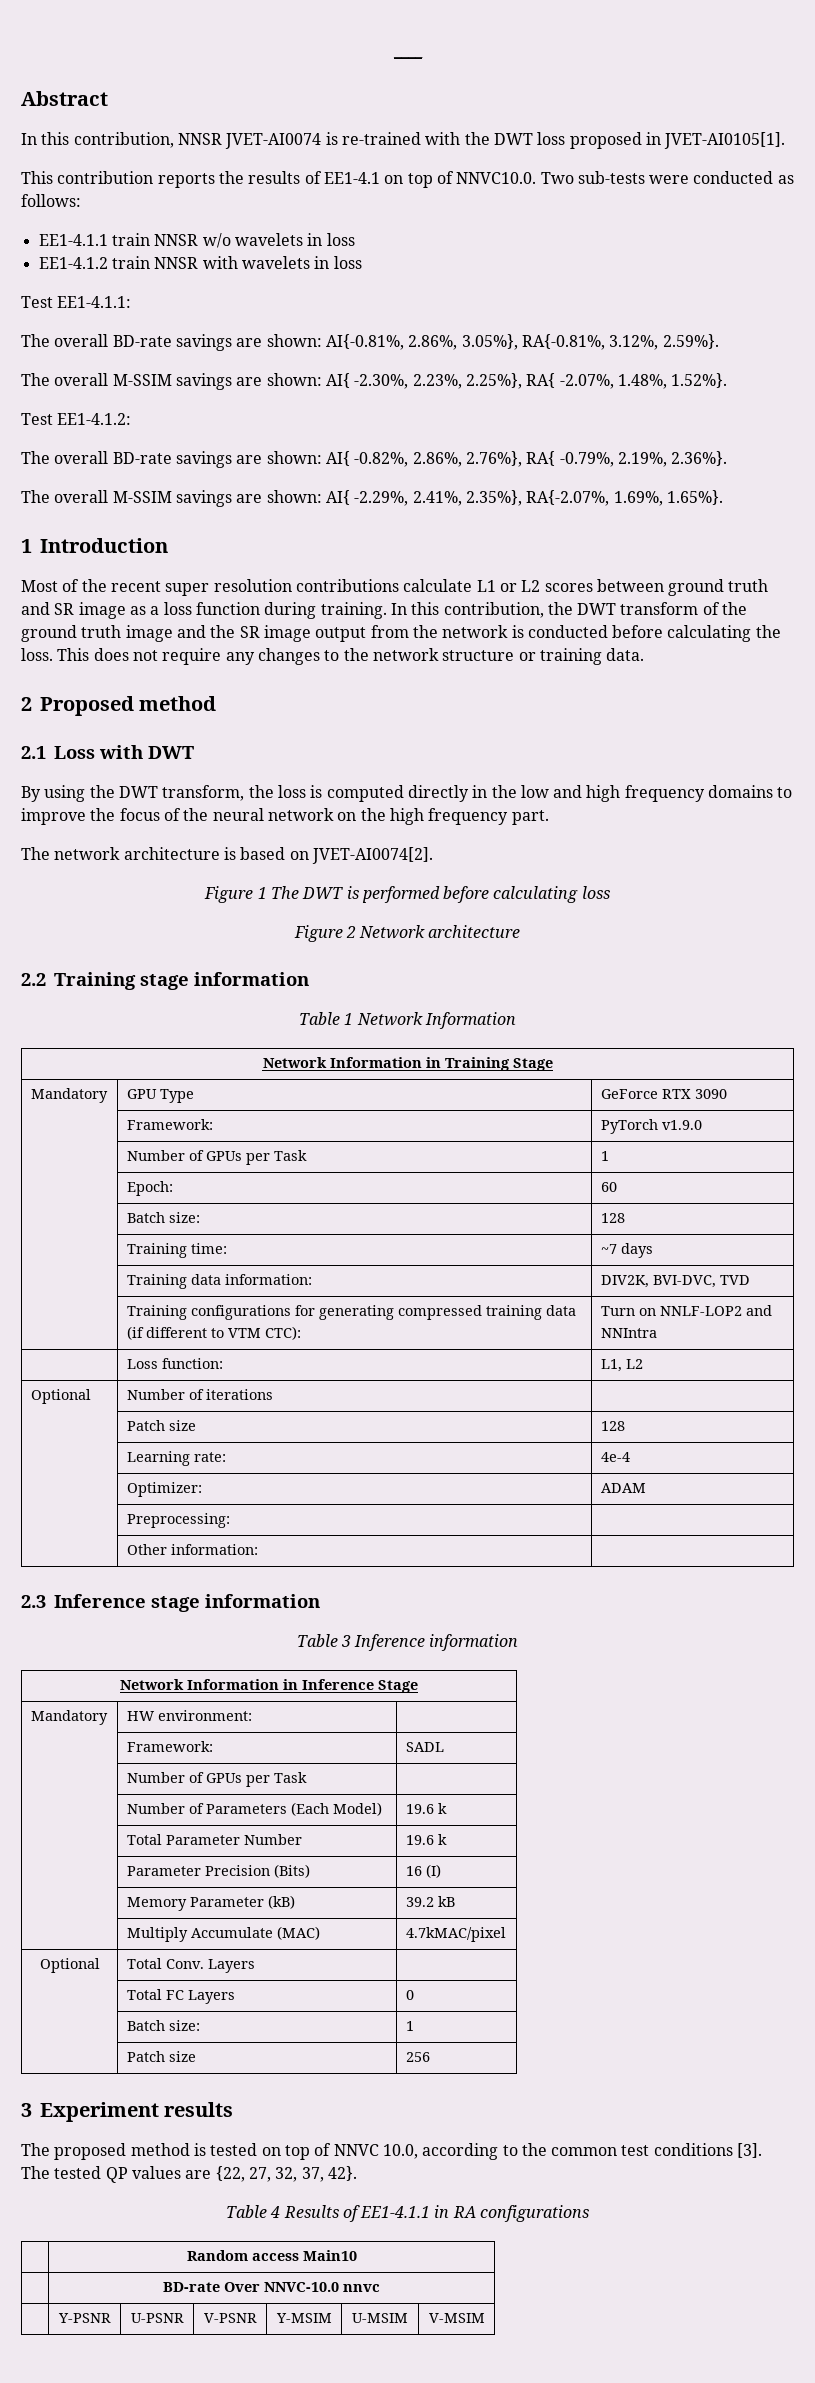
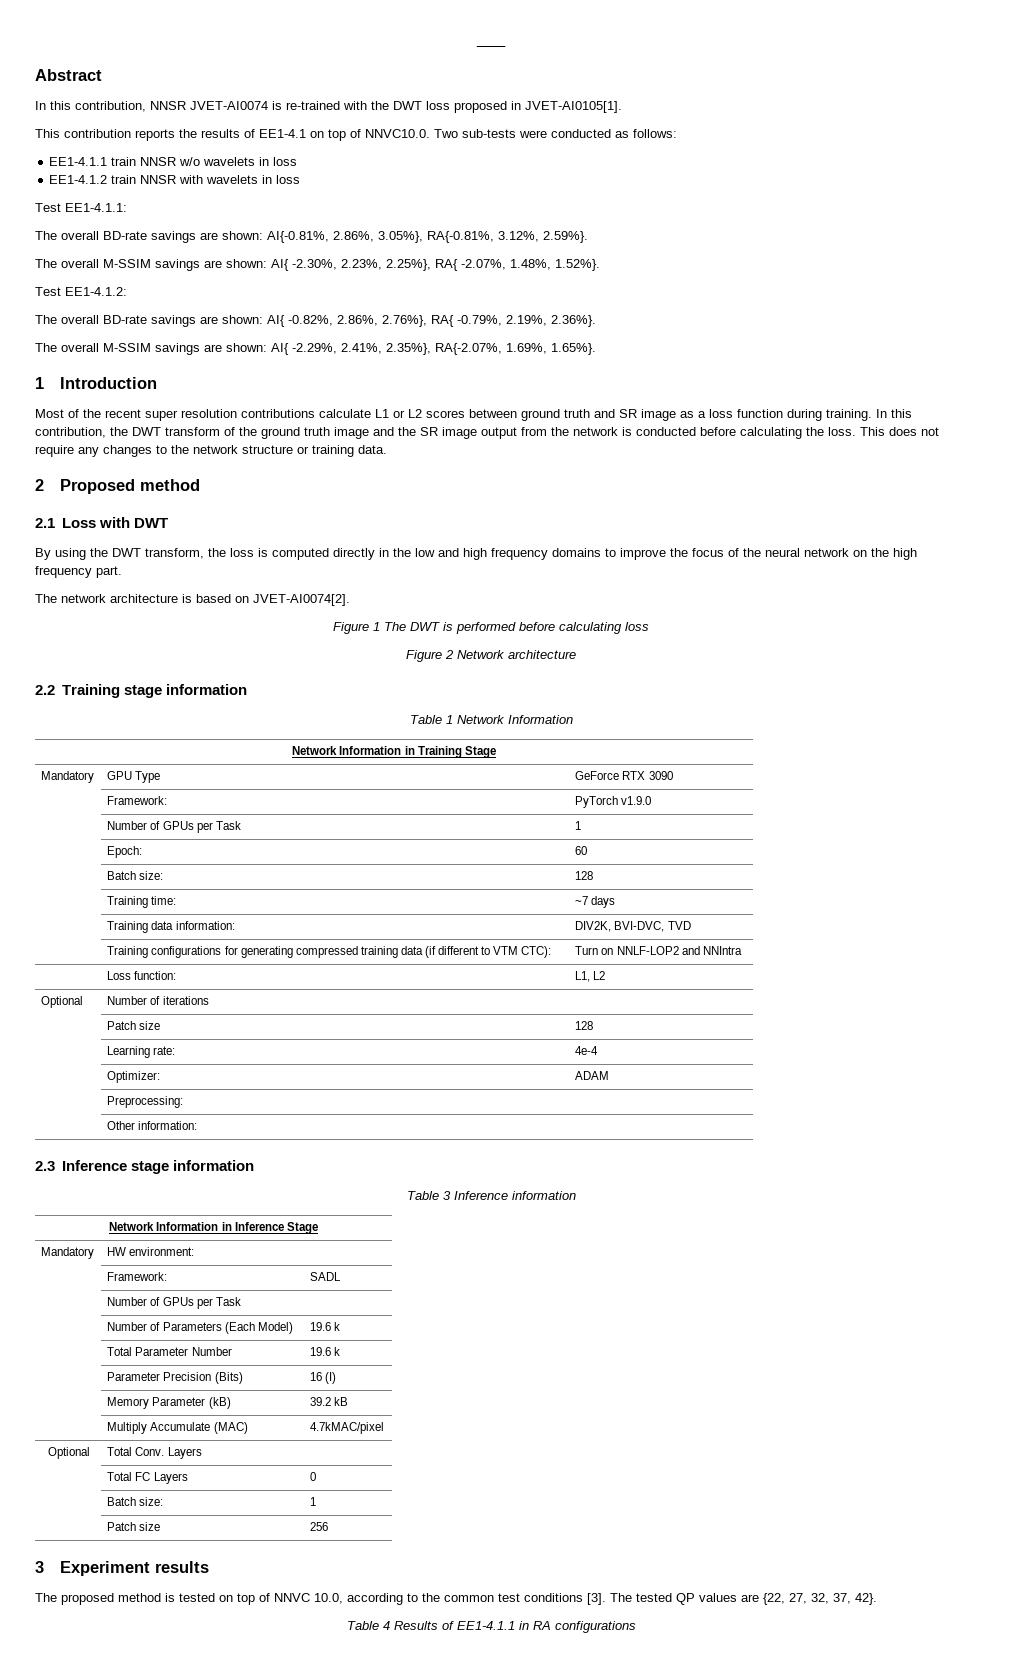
[186,2250,357,2261] [163,2282,380,2292] [57,2313,111,2323] [130,2313,184,2323] [203,2313,257,2323] [275,2313,332,2323] [352,2313,408,2323] [428,2313,485,2323] // | Random access Main10 // | BD-rate Over NNVC-10.0 nnvc // | Y-PSNR | U-PSNR | V-PSNR | Y-MSIM | U-MSIM | V-MSIM -> (636, 1627) none

